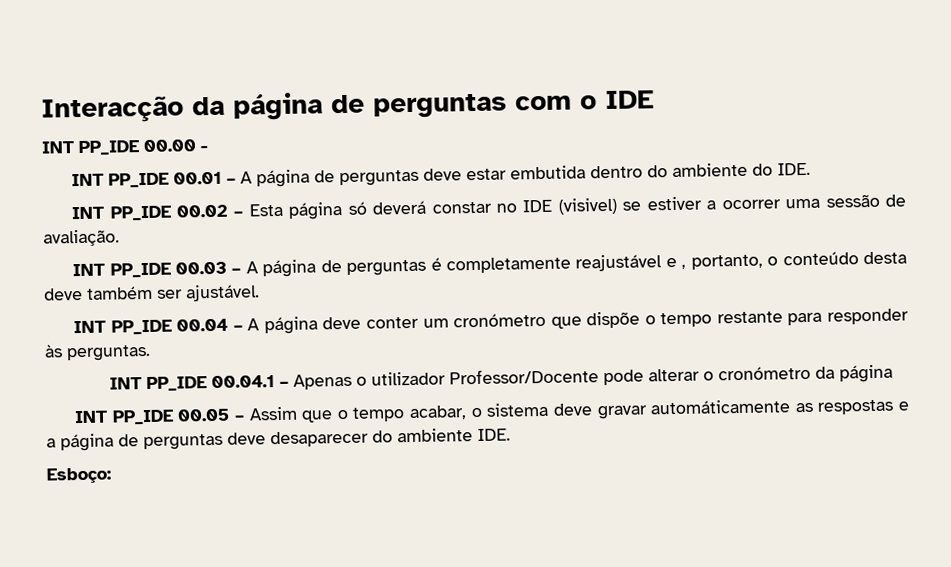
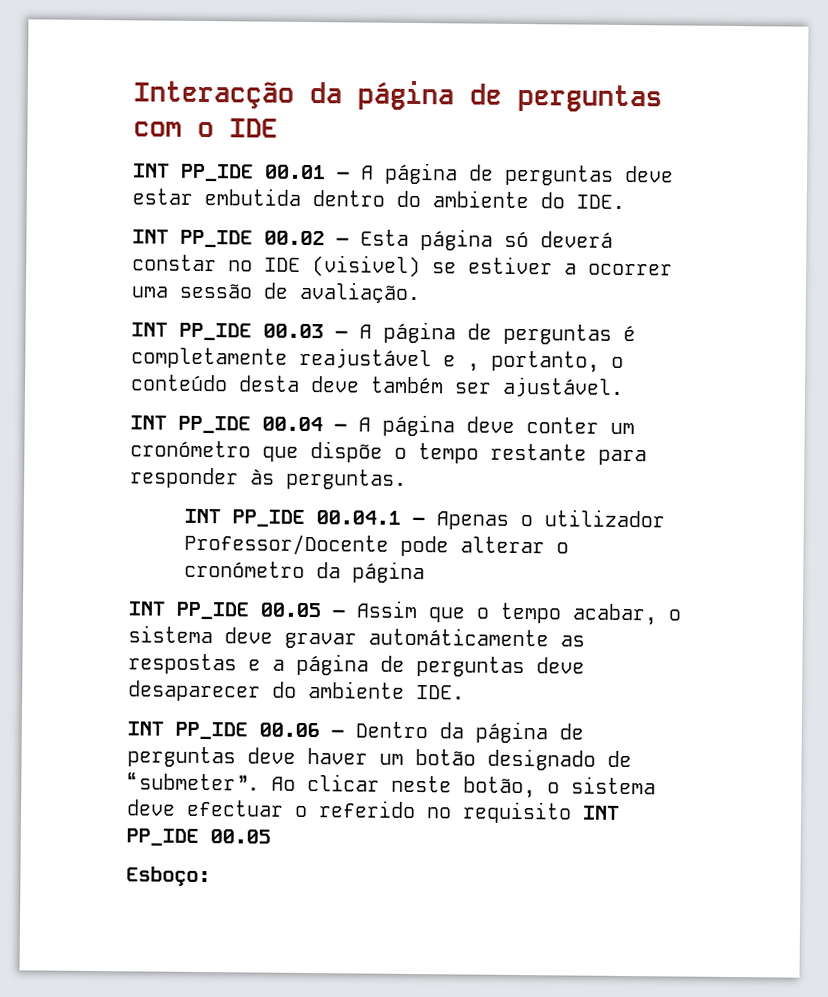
[41,139,208,156] // INT PP_IDE 00.00 - -> (278, 128) none
(511, 434) none -> [127,721,584,744] [127,746,632,771] [127,771,656,799] [127,799,620,824] [126,828,271,846] // INT PP_IDE 00.06 – Dentro da página de perguntas deve haver um botão designado de “submeter”. Ao clicar neste botão, o sistema deve efectuar o referido no requisito INT PP_IDE 00.05

